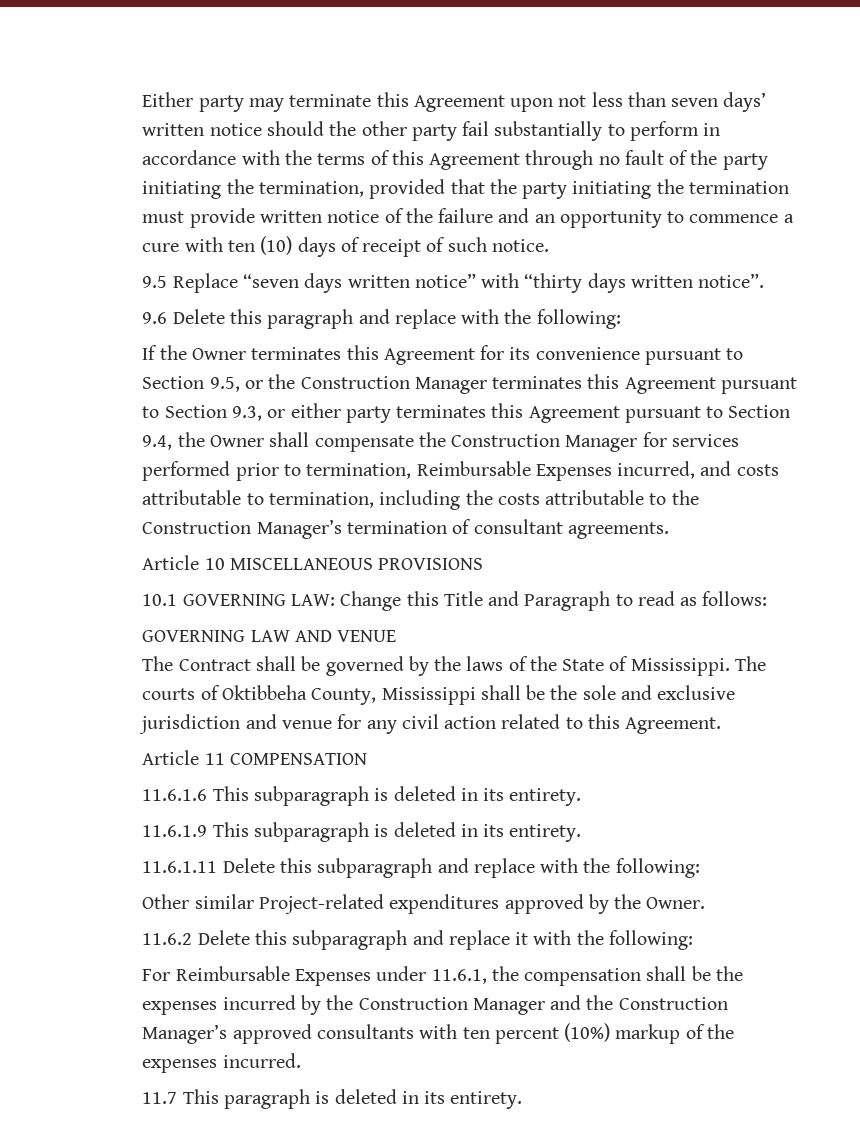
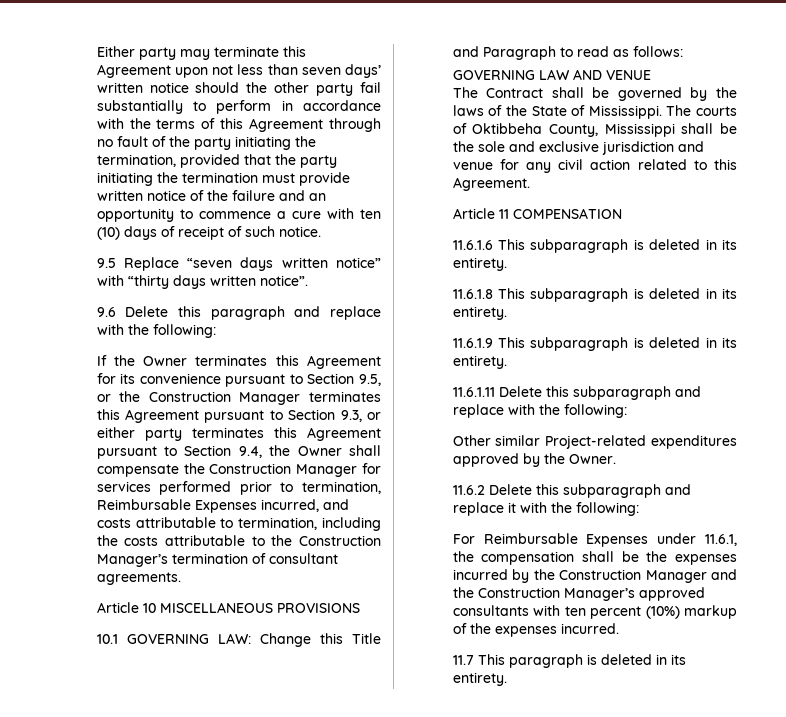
(582, 797) none -> [452,288,737,302] [452,306,507,320] // 11.6.1.8 This subparagraph is deleted in its entirety.

